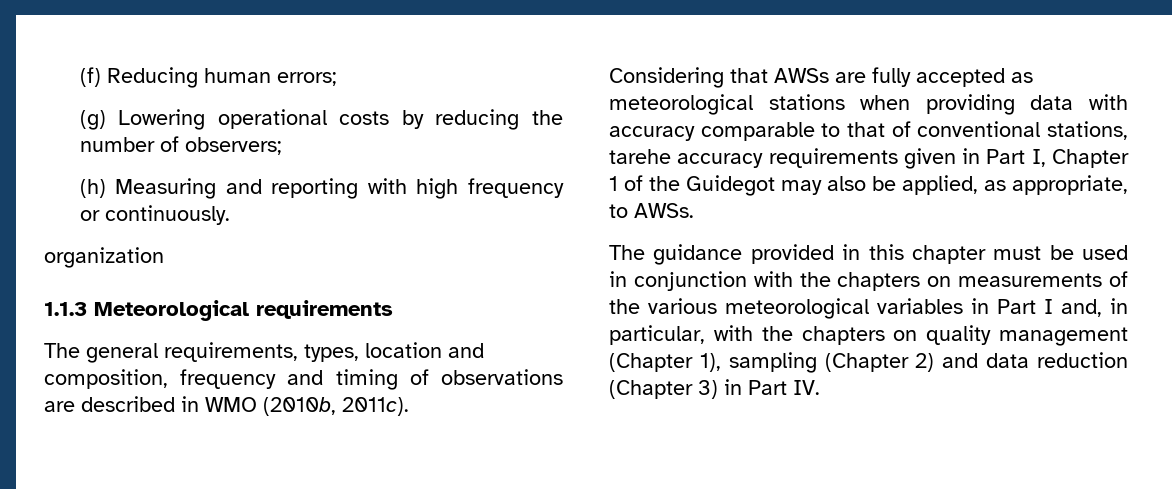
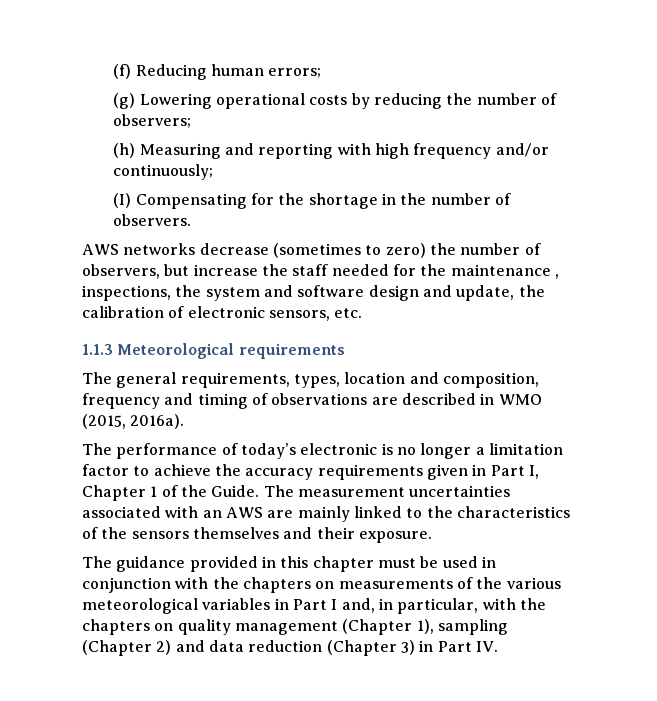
[79,205,230,225] [44,247,164,268] or continuously. // organization -> [495,143,549,157] [113,164,214,180] [113,193,511,209] [113,214,192,226] [82,243,541,258] [82,264,559,279] [82,285,545,301] [82,306,363,321] and/or continuously; // (I) Compensating for the shortage in the number of observers. // AWS networks decrease (sometimes to zero) the number of observers, but increase the staff needed for the maintenance , inspections, the system and software design and update, the calibration of electronic sensors, etc.
[263,397,409,416] [609,67,1033,88] [609,94,1128,115] [609,121,1128,141] [609,149,671,164] (2010b, 2011c). // Considering that AWSs are fully accepted as meteorological stations when providing data with accuracy comparable to that of conventional stations, tarehe -> [82,414,185,429] [82,443,563,459] [82,464,241,476] (2015, 2016a). // The performance of today’s electronic is no longer a limitation factor to achieve the
[686,175,1128,196] [609,203,694,218] Guidegot may also be applied, as appropriate, to AWSs. -> [211,485,511,497] [82,506,570,522] [82,527,432,543] Guide. The measurement uncertainties associated with an AWS are mainly linked to the characteristics of the sensors themselves and their exposure.

